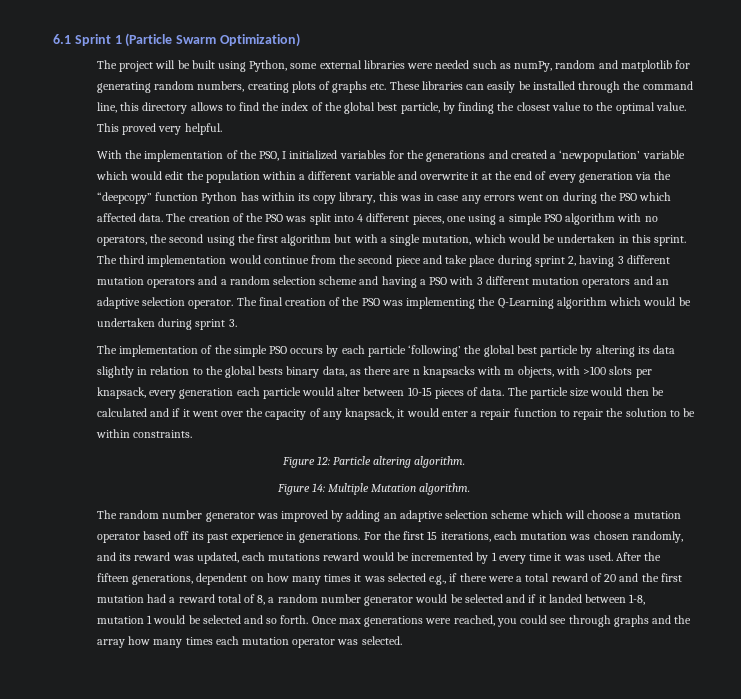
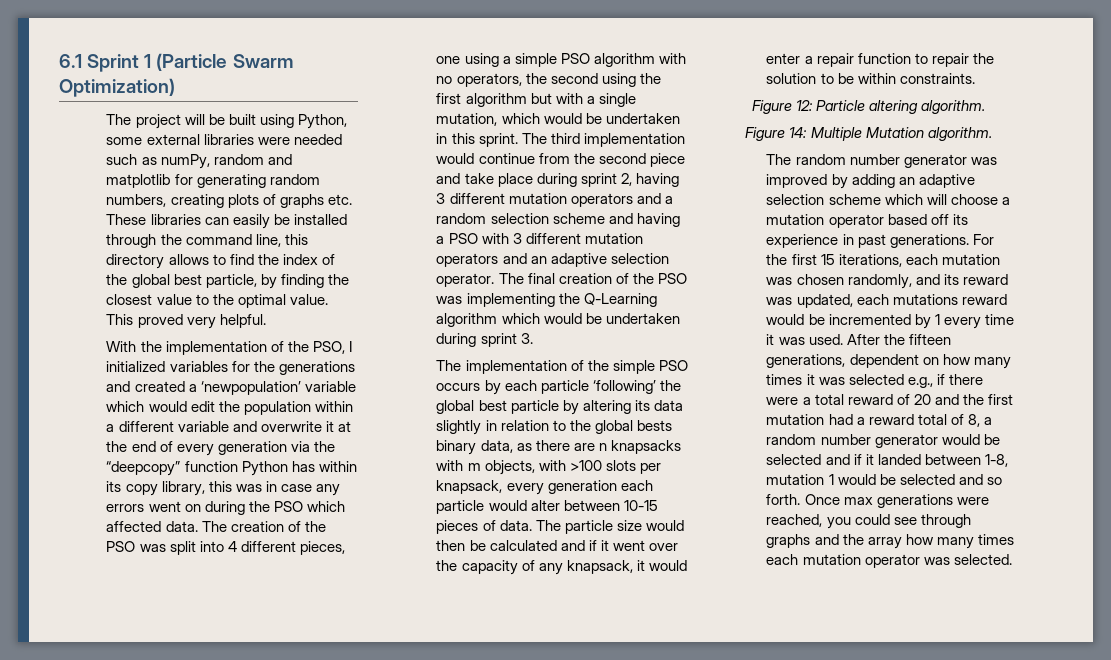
[206,533,228,543] past -> (968, 219) none
(297, 536) none -> [857,234,886,248] past

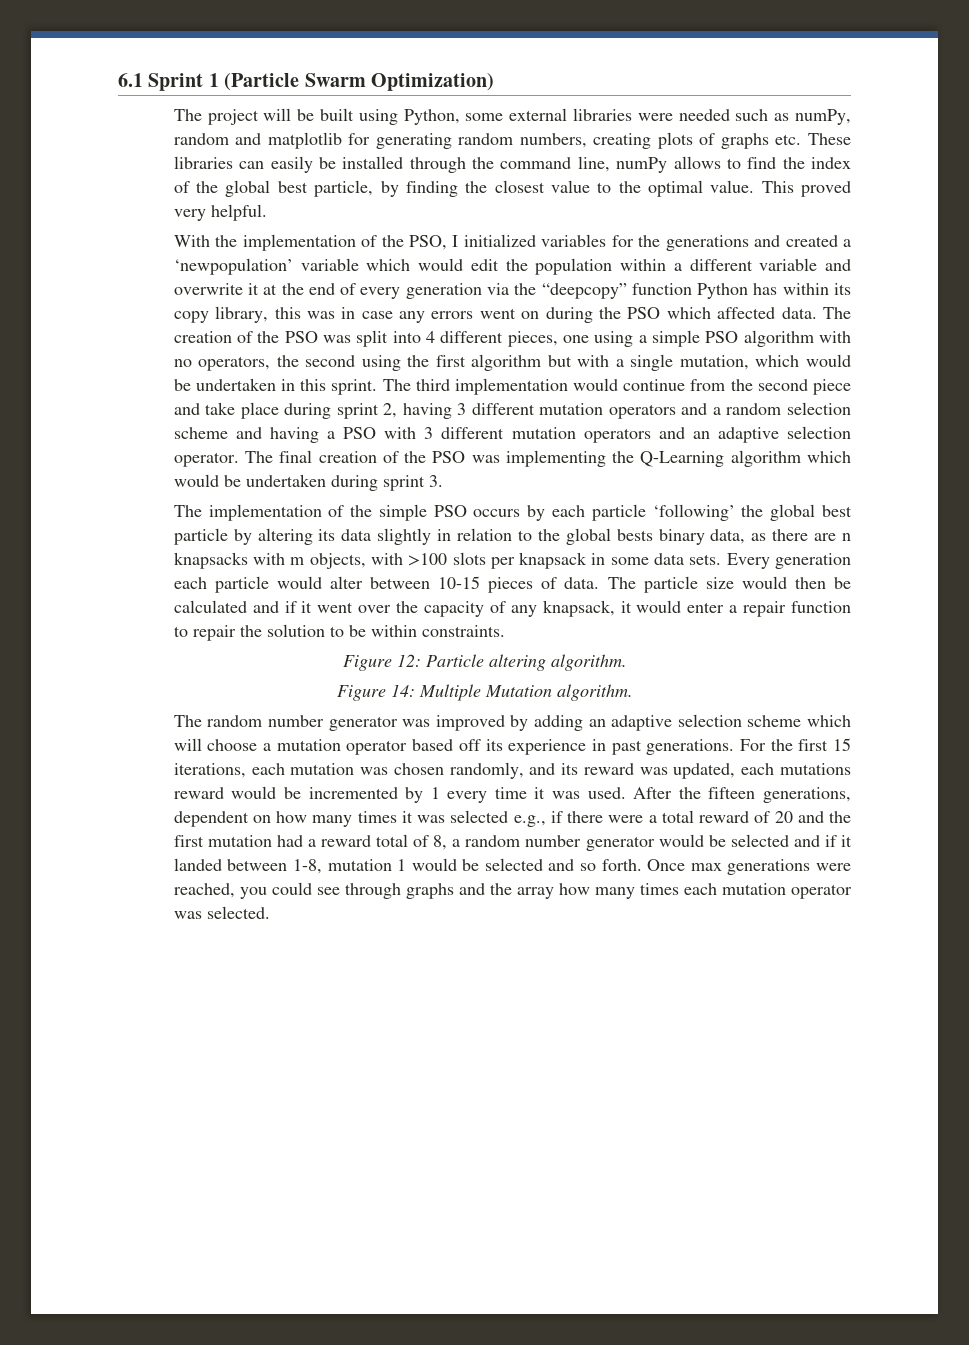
[284,234,308,245] [106,254,165,269] this directory -> [616,157,668,173] numPy
[436,480,544,495] knapsack, every -> [519,552,770,569] knapsack in some data sets. Every

